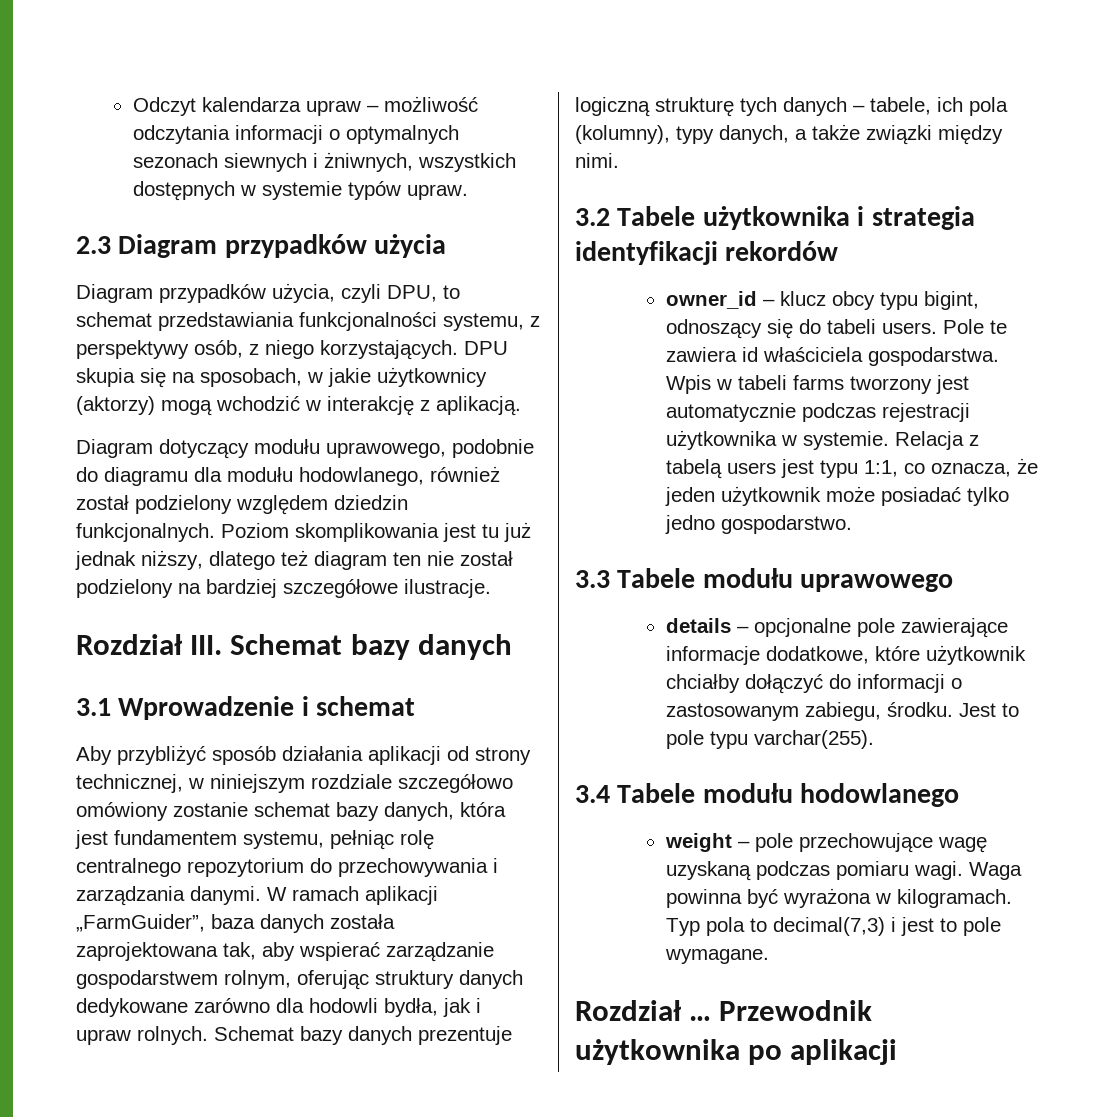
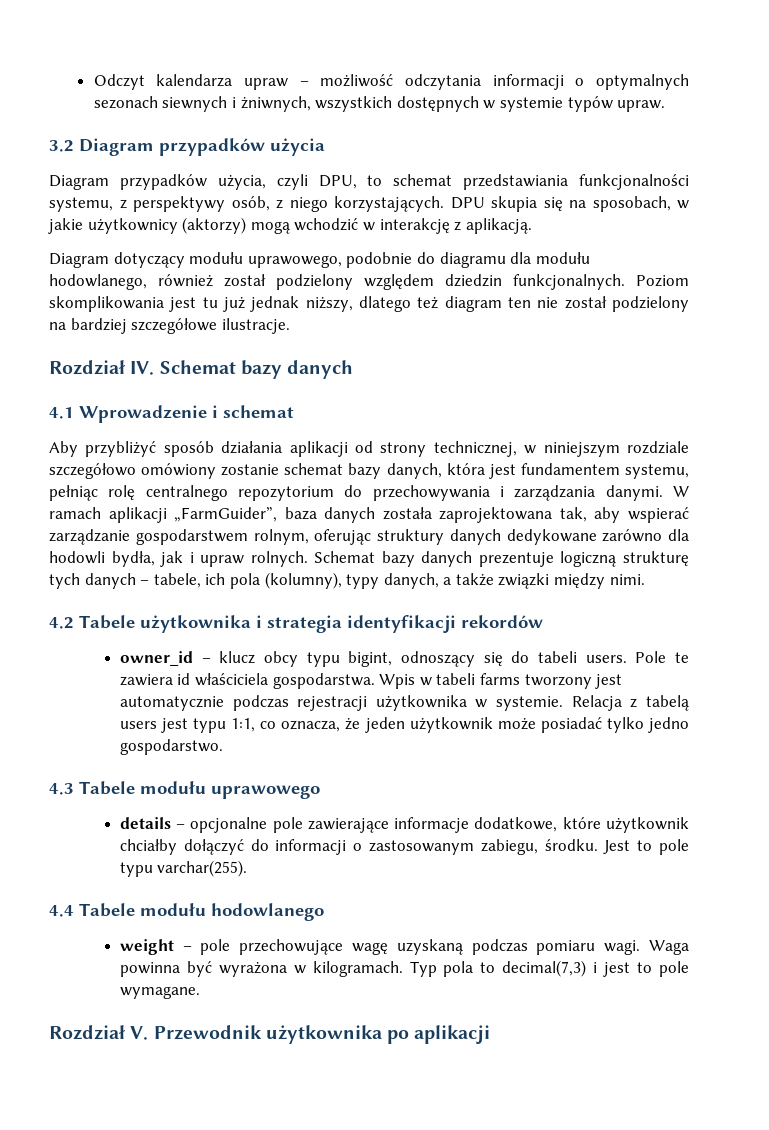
[76,236,111,254] 2.3 -> [49,140,74,152] 3.2
[190,635,223,655] III. -> [130,361,155,375] IV.
[76,698,111,716] 3.1 -> [49,407,74,419] 4.1
[575,208,610,226] 3.2 -> [49,617,74,629] 4.2
[575,570,610,588] 3.3 -> [49,783,74,795] 4.3
[575,785,610,803] 3.4 -> [49,905,74,917] 4.4
[689,1016,712,1021] … -> [130,1026,149,1040] V.

